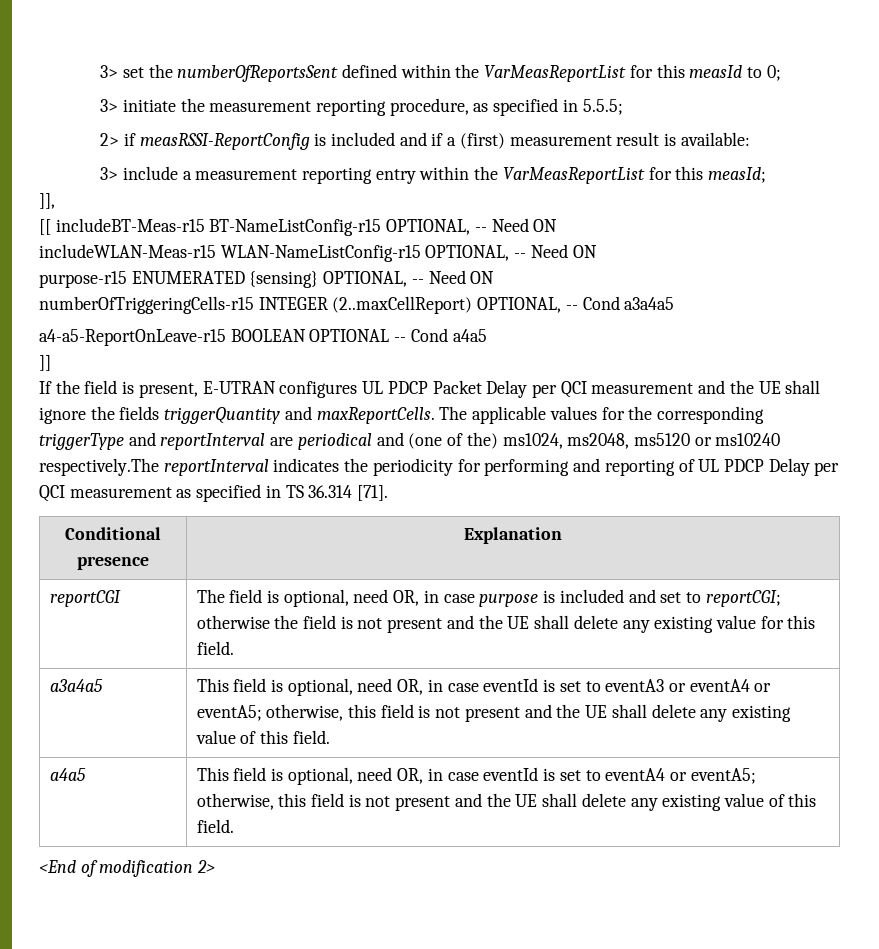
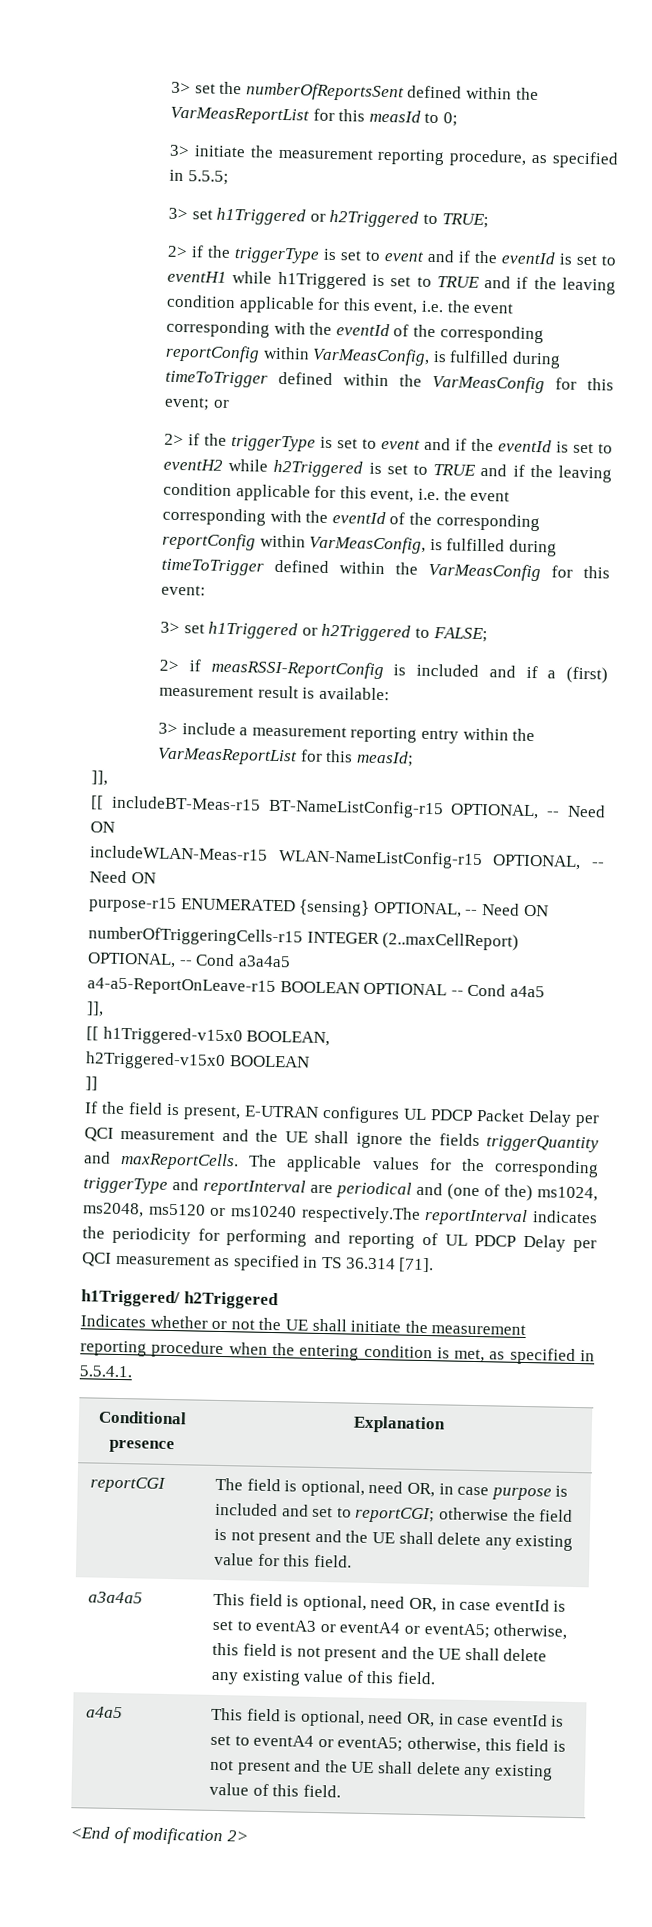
(623, 107) none -> [168,207,489,229] [167,245,618,266] [167,270,616,295] [166,294,515,315] [166,319,544,344] [165,344,561,369] [165,370,614,394] [164,396,230,411] [164,433,614,454] [163,458,612,483] [163,482,511,503] [162,507,540,532] [162,532,557,557] [161,558,610,582] [161,584,207,596] [160,621,488,643] // 3> set h1Triggered or h2Triggered to TRUE; // 2> if the triggerType is set to event and if the eventId is set to eventH1 while h1Triggered is set to TRUE and if the leaving condition applicable for this event, i.e. the event corresponding with the eventId of the corresponding reportConfig within VarMeasConfig, is fulfilled during timeToTrigger defined within the VarMeasConfig for this event; or // 2> if the triggerType is set to event and if the eventId is set to eventH2 while h2Triggered is set to TRUE and if the leaving condition applicable for this event, i.e. the event corresponding with the eventId of the corresponding reportConfig within VarMeasConfig, is fulfilled during timeToTrigger defined within the VarMeasConfig for this event: // 3> set h1Triggered or h2Triggered to FALSE;
(487, 335) none -> [86,1001,104,1017] [86,1026,331,1047] [85,1051,310,1071] // ]], // [[ h1Triggered-v15x0 BOOLEAN, // h2Triggered-v15x0 BOOLEAN
(389, 493) none -> [81,1289,279,1310] [80,1314,527,1336] [80,1340,595,1365] [79,1365,133,1378] // h1Triggered/ h2Triggered // Indicates whether or not the UE shall initiate the measurement reporting procedure when the entering condition is met, as specified in 5.5.4.1.

